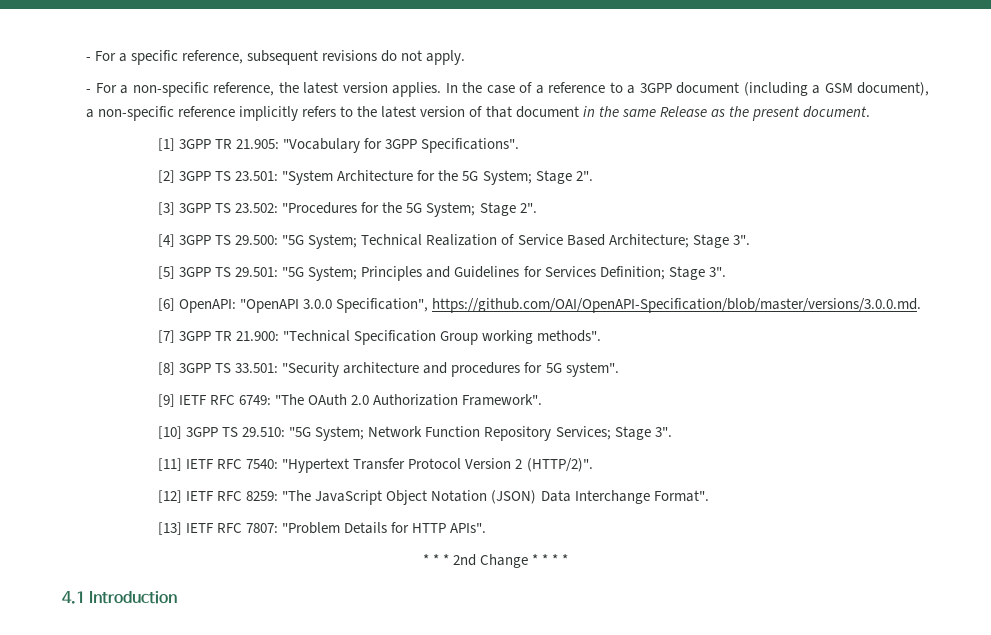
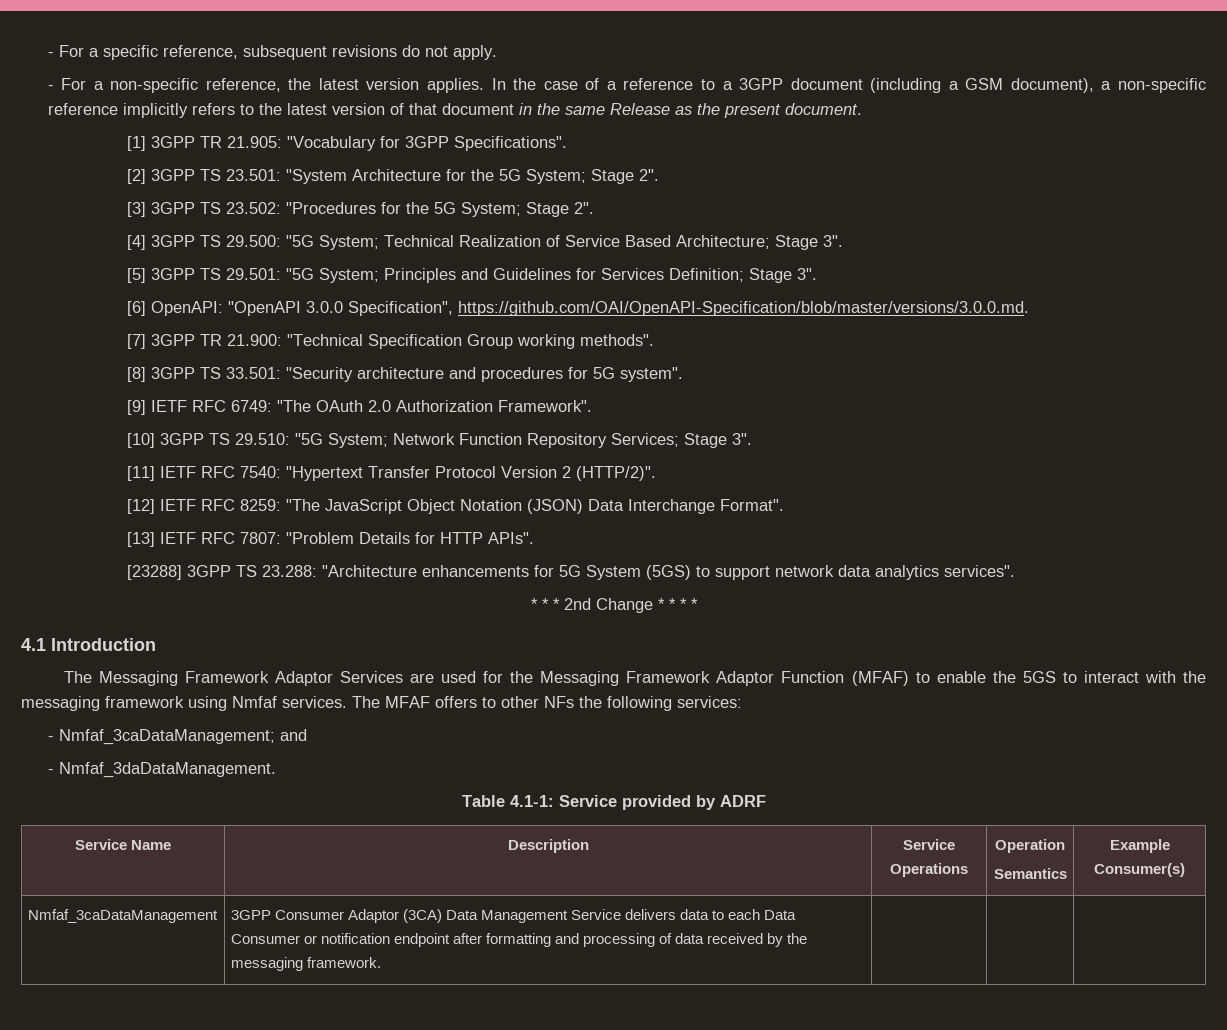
(487, 528) none -> [127,565,1016,580] // [23288] 3GPP TS 23.288: "Architecture enhancements for 5G System (5GS) to support network data analytics services".
(178, 597) none -> [63,671,1206,686] [21,696,742,711] [47,729,307,745] [47,762,276,778] [461,795,766,810] [74,839,172,850] [507,839,589,853] [902,839,955,850] [889,863,968,877] [994,839,1065,853] [993,868,1067,879] [1109,839,1170,853] [1094,863,1185,877] [27,909,218,923] [230,909,797,923] [230,933,808,947] [230,957,381,971] // The Messaging Framework Adaptor Services are used for the Messaging Framework Adaptor Function (MFAF) to enable the 5GS to interact with the messaging framework using Nmfaf services. The MFAF offers to other NFs the following services: // - Nmfaf_3caDataManagement; and // - Nmfaf_3daDataManagement. // Table 4.1-1: Service provided by ADRF // Service Name | Description | Service Operations | Operation // Semantics | Example Consumer(s) // Nmfaf_3caDataManagement | 3GPP Consumer Adaptor (3CA) Data Management Service delivers data to each Data Consumer or notification endpoint after formatting and processing of data received by the messaging framework. | | |

